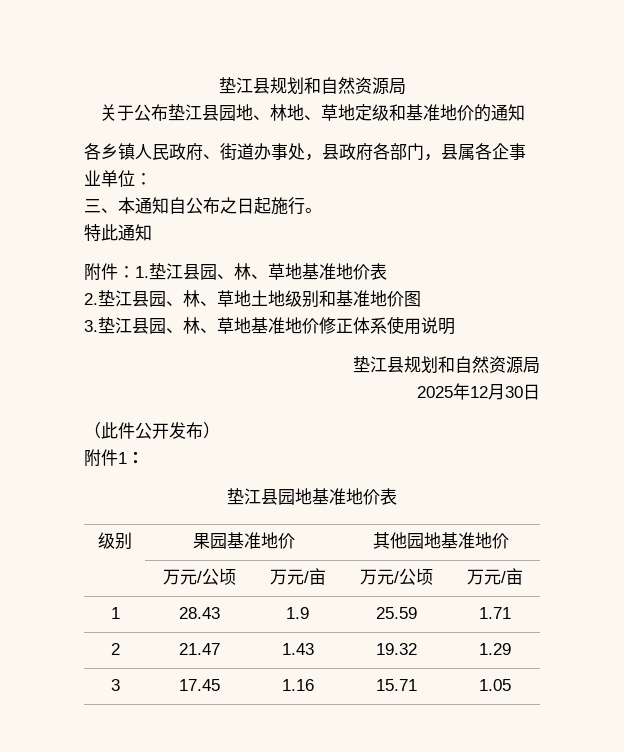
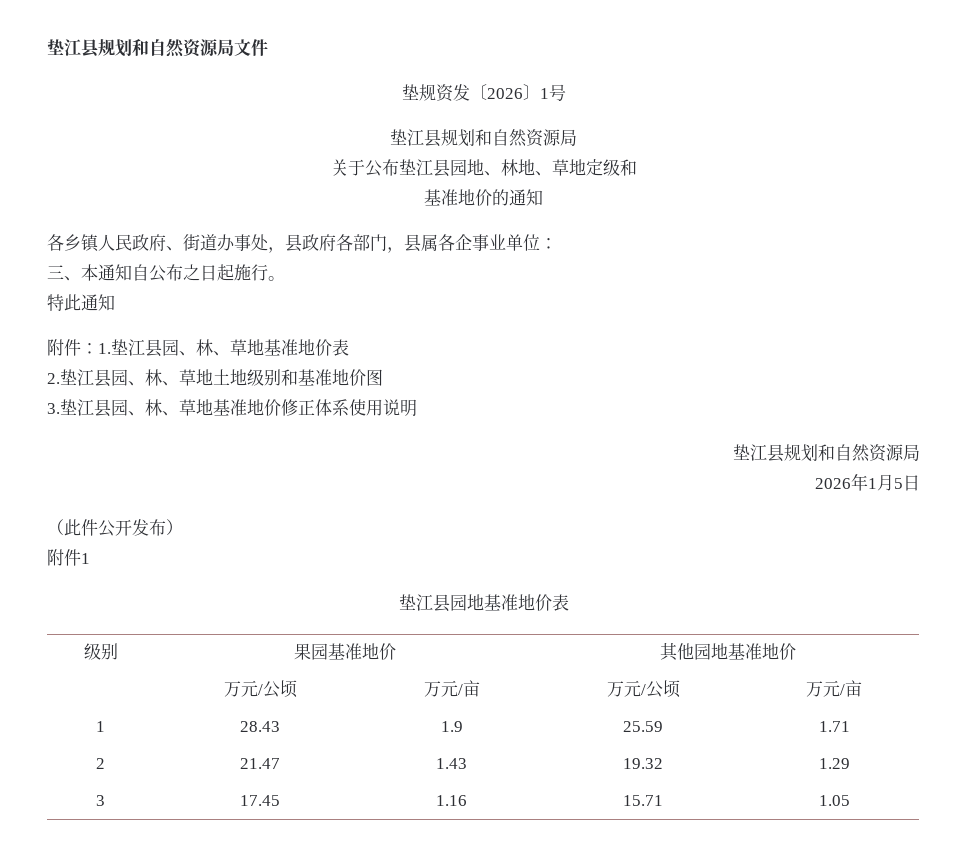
[218,77,406,95] 垫江县规划和自然资源局 -> [47,38,268,57] [401,84,566,102] [390,129,577,147] 垫江县规划和自然资源局文件 // 垫规资发〔2026〕1号 // 垫江县规划和自然资源局
(406, 112) none -> (637, 167) //
[417,383,523,400] 2025年12月30 -> [815,473,903,491] 2026年1月5
[127,451,144,464] ： -> (90, 558) none

